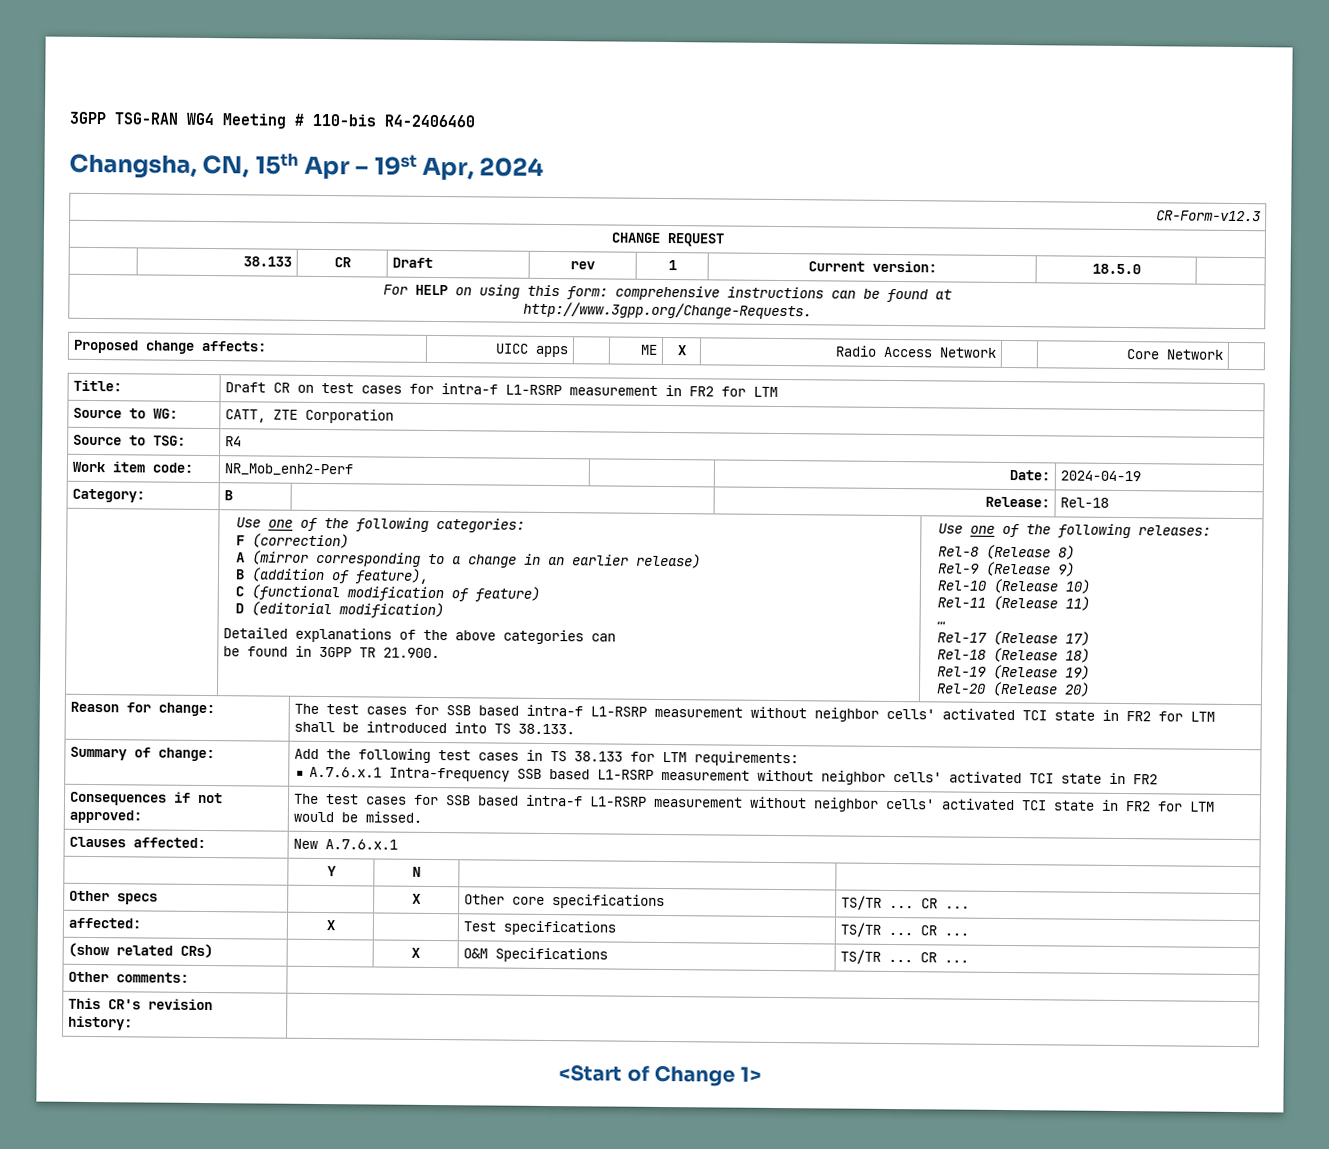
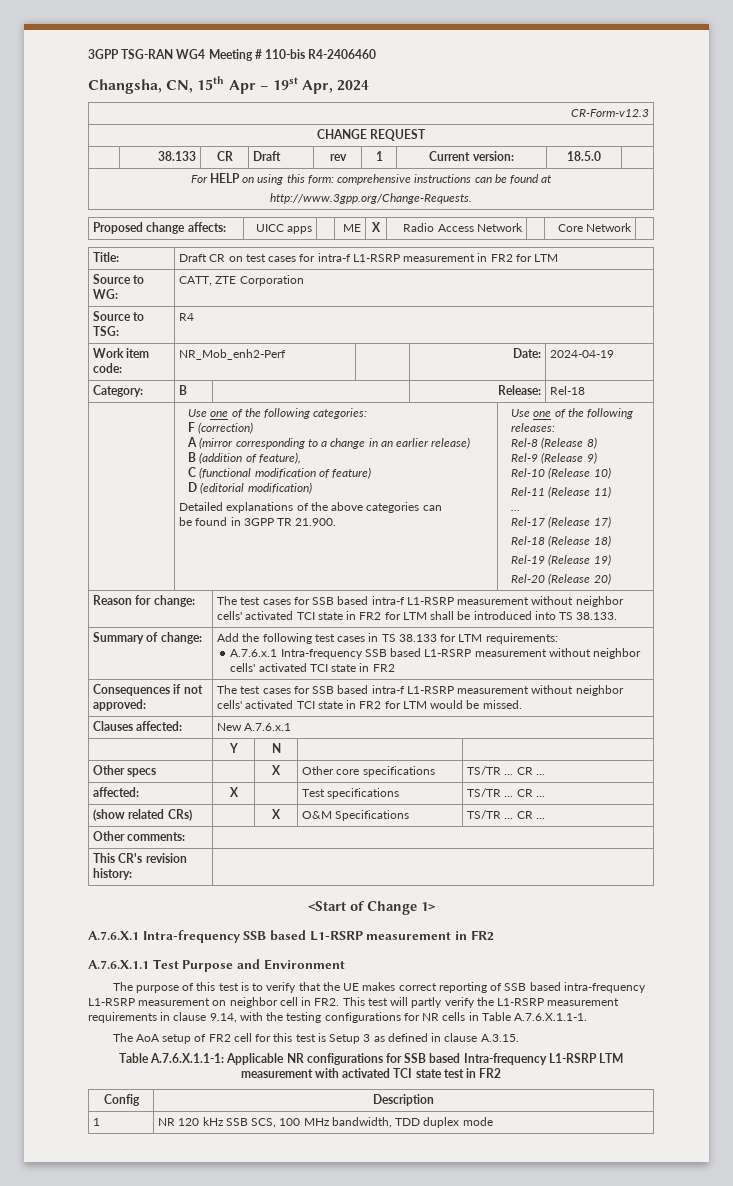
(762, 1074) none -> [88,930,494,943] [88,959,345,972] [112,982,646,993] [88,997,620,1008] [88,1012,588,1023] [112,1033,519,1044] [118,1053,624,1065] [240,1068,502,1078] [103,1094,140,1106] [373,1094,434,1106] [93,1118,101,1126] [158,1117,493,1128] // A.7.6.X.1 Intra-frequency SSB based L1-RSRP measurement in FR2 // A.7.6.X.1.1 Test Purpose and Environment // The purpose of this test is to verify that the UE makes correct reporting of SSB based intra-frequency L1-RSRP measurement on neighbor cell in FR2. This test will partly verify the L1-RSRP measurement requirements in clause 9.14, with the testing configurations for NR cells in Table A.7.6.X.1.1-1. // The AoA setup of FR2 cell for this test is Setup 3 as defined in clause A.3.15. // Table A.7.6.X.1.1-1: Applicable NR configurations for SSB based Intra-frequency L1-RSRP LTM measurement with activated TCI state test in FR2 // Config | Description // 1 | NR 120 kHz SSB SCS, 100 MHz bandwidth, TDD duplex mode

